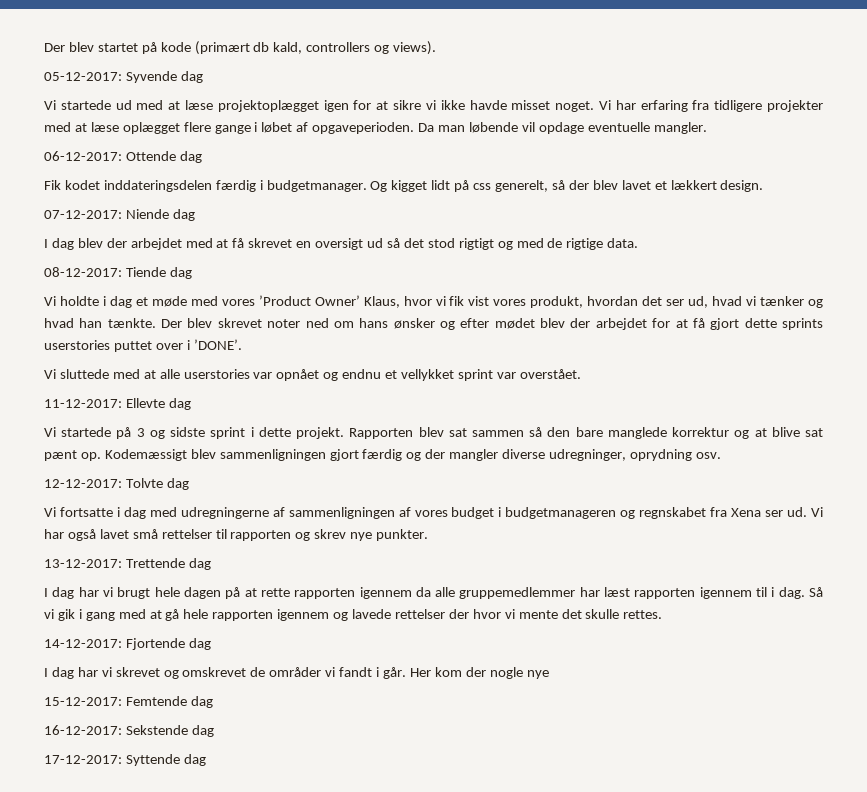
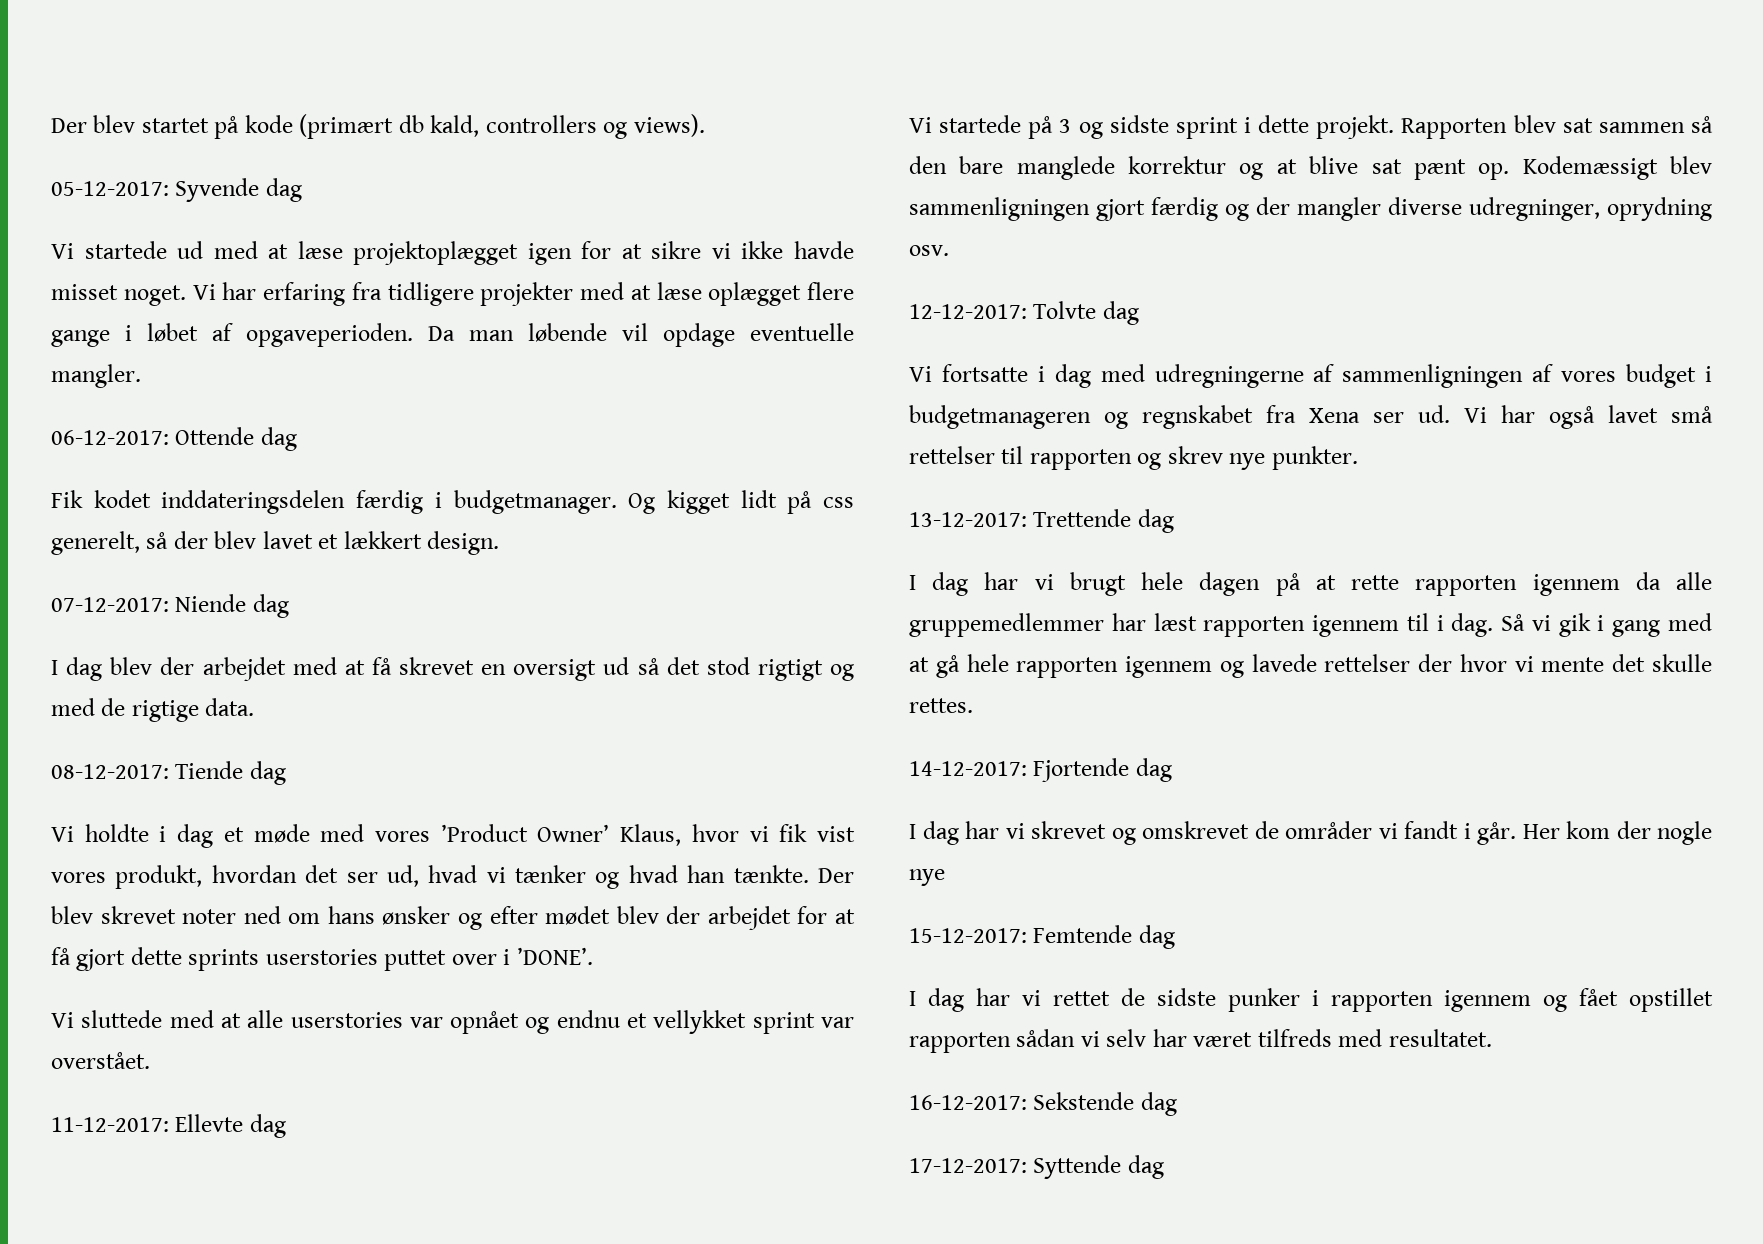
(213, 702) none -> [909,988,1713,1012] [909,1029,1492,1053] // I dag har vi rettet de sidste punker i rapporten igennem og fået opstillet rapporten sådan vi selv har været tilfreds med resultatet.

